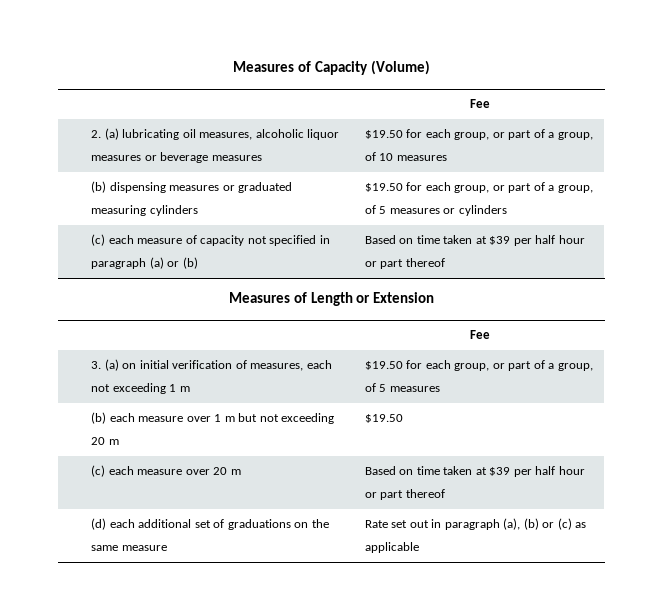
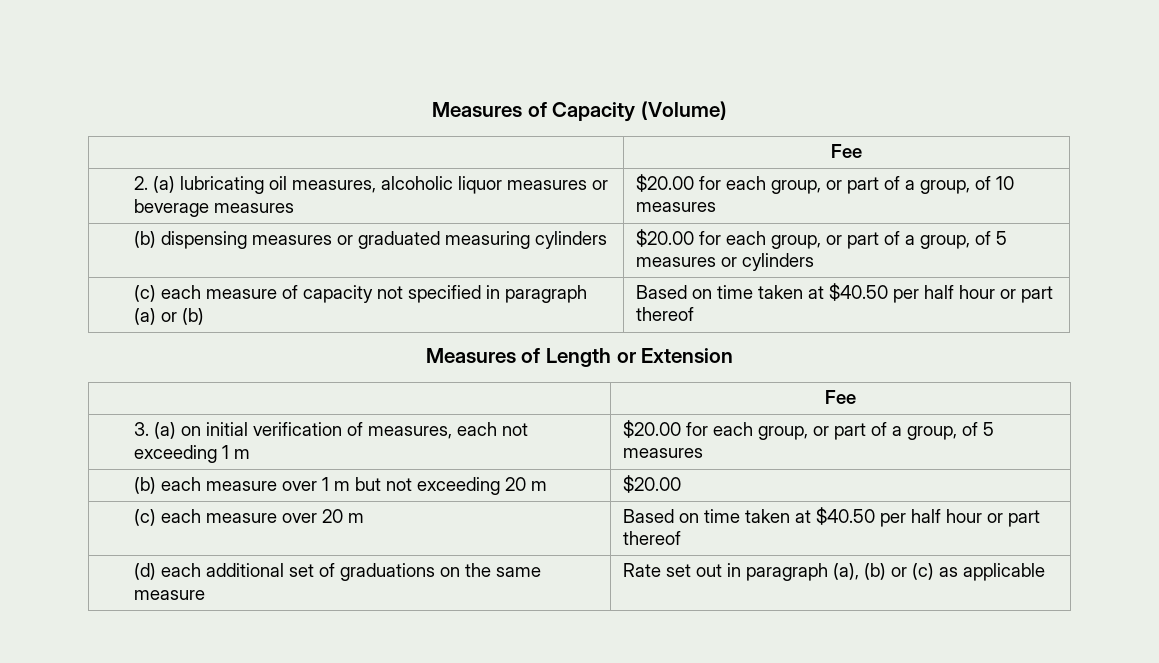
[364,130,403,139] $19.50 -> [636,174,695,192] $20.00
[364,183,403,192] $19.50 -> [636,229,695,247] $20.00
[489,236,511,245] $39 -> [829,283,889,301] $40.50
[364,361,403,370] $19.50 -> [623,420,682,438] $20.00
[364,414,403,423] $19.50 -> [623,475,682,493] $20.00
[489,467,511,476] $39 -> [816,507,876,525] $40.50

